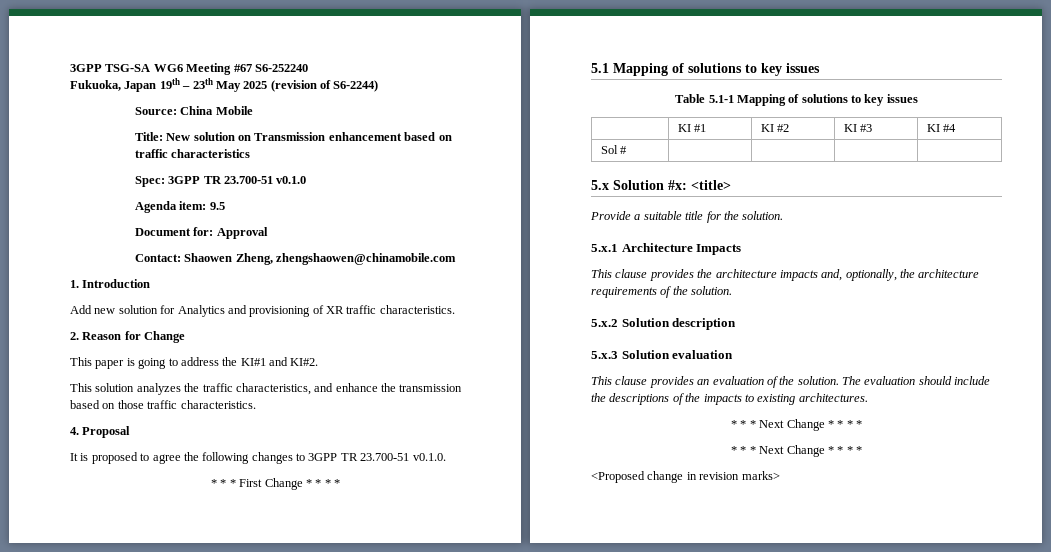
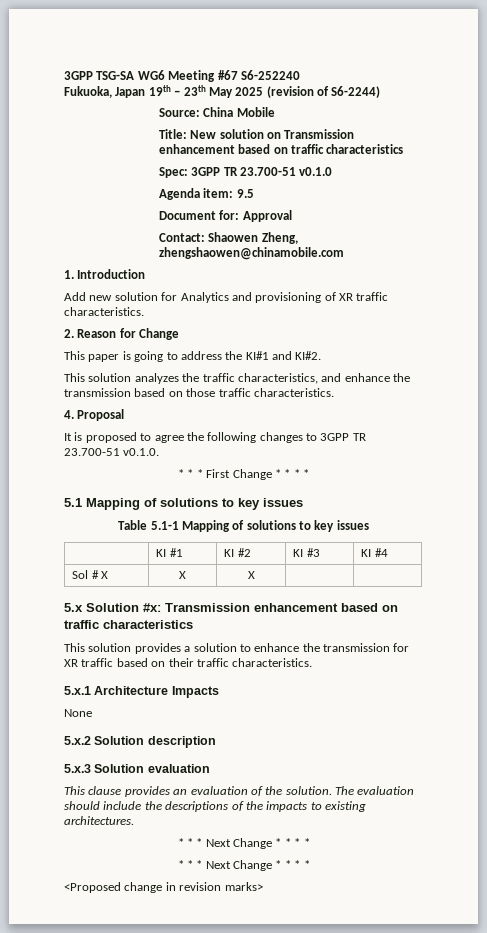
(628, 150) | | -> [101,571,109,579] [179,571,186,579] [247,571,255,579] X | X | X
[691,180,731,190] [590,211,784,223] [591,243,742,255] [591,269,980,281] [591,286,733,298] <title> // Provide a suitable title for the solution. // 5.x.1 Architecture Impacts // This clause provides the architecture impacts and, optionally, the architecture requirements of the solution. -> [165,603,398,612] [64,620,193,629] [64,643,410,654] [64,658,313,667] [64,686,219,698] [64,709,92,717] Transmission enhancement based on traffic characteristics // This solution provides a solution to enhance the transmission for XR traffic based on their traffic characteristics. // 5.x.1 Architecture Impacts // None

